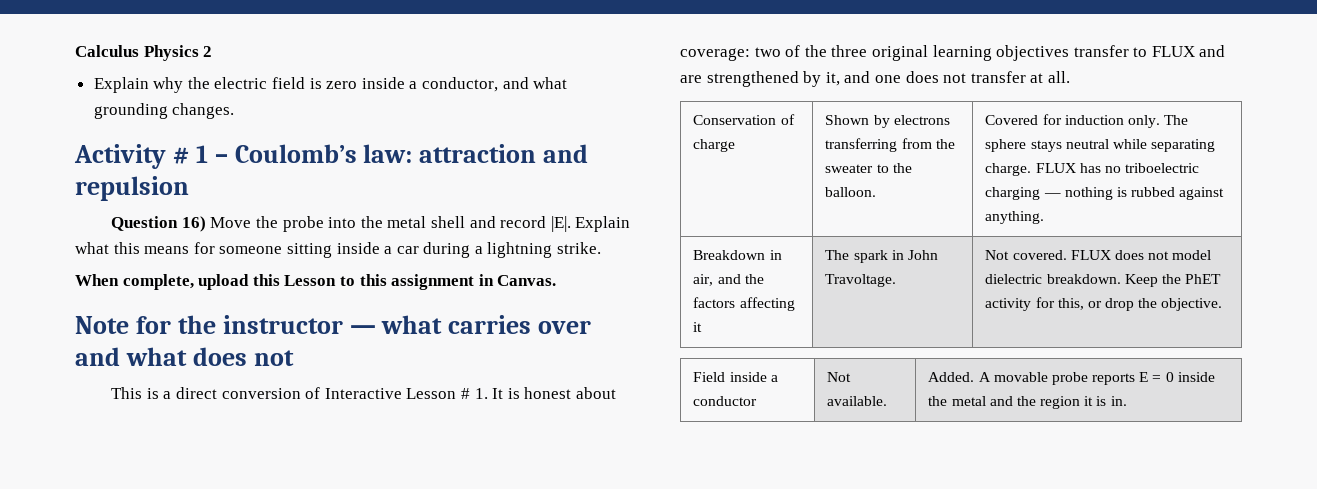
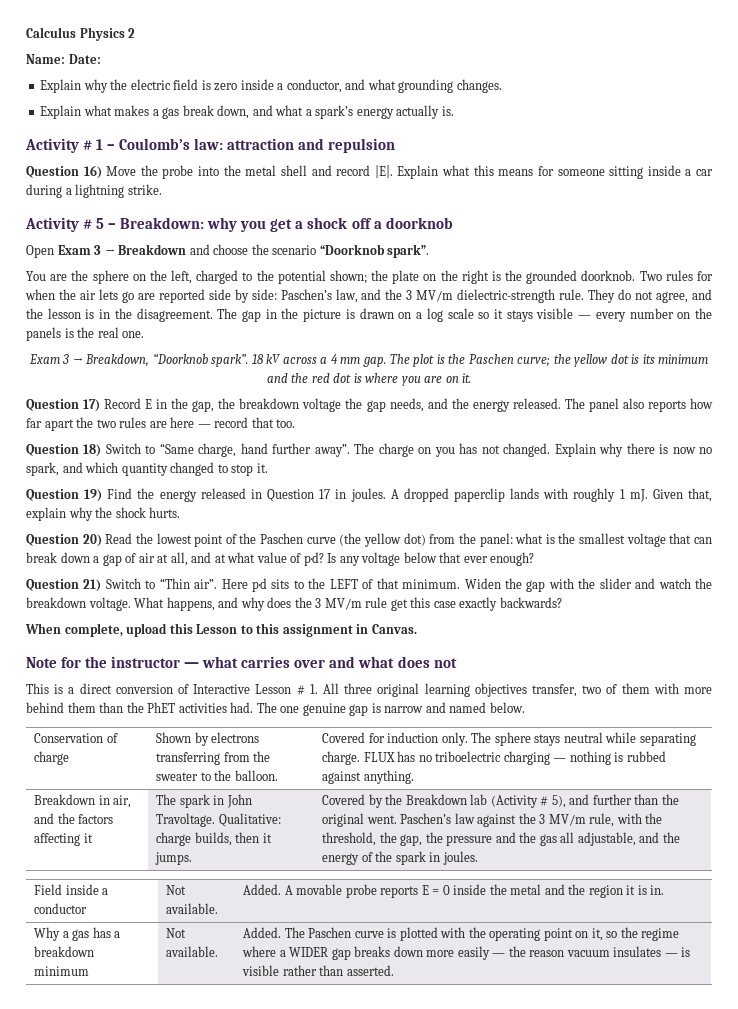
(213, 51) none -> [26,54,101,64] // Name: Date:
(235, 111) none -> [40,105,454,119] // Explain what makes a gas break down, and what a spark’s energy actually is.
(602, 248) none -> [25,217,453,232] [26,244,430,258] [26,270,713,284] [25,289,713,303] [26,308,713,322] [26,327,145,341] [28,353,709,367] [266,373,472,386] [26,398,713,412] [26,417,296,431] [26,443,713,457] [26,462,268,476] [26,488,712,502] [26,507,181,521] [26,533,712,547] [26,552,535,566] [26,578,712,592] [26,597,562,611] // Activity # 5 – Breakdown: why you get a shock off a doorknob // Open Exam 3 → Breakdown and choose the scenario “Doorknob spark”. // You are the sphere on the left, charged to the potential shown; the plate on the right is the grounded doorknob. Two rules for when the air lets go are reported side by side: Paschen’s law, and the 3 MV/m dielectric-strength rule. They do not agree, and the lesson is in the disagreement. The gap in the picture is drawn on a log scale so it stays visible — every number on the panels is the real one. // Exam 3 → Breakdown, “Doorknob spark”. 18 kV across a 4 mm gap. The plot is the Paschen curve; the yellow dot is its minimum and the red dot is where you are on it. // Question 17) Record E in the gap, the breakdown voltage the gap needs, and the energy released. The panel also reports how far apart the two rules are here — record that too. // Question 18) Switch to “Same charge, hand further away”. The charge on you has not changed. Explain why there is now no spark, and which quantity changed to stop it. // Question 19) Find the energy released in Question 17 in joules. A dropped paperclip lands with roughly 1 mJ. Given that, explain why the shock hurts. // Question 20) Read the lowest point of the Paschen curve (the yellow dot) from the panel: what is the smallest voltage that can break down a gap of air at all, and at what value of p·d? Is any voltage below that ever enough? // Question 21) Switch to “Thin air”. Here p·d sits to the LEFT of that minimum. Widen the gap with the slider and watch the breakdown voltage. What happens, and why does the 3 MV/m rule get this case exactly backwards?
[492,387,616,399] [680,45,1226,61] [680,71,1070,87] It is honest about coverage: two of the three original learning objectives transfer to FLUX and are strengthened by it, and one does not transfer at all. -> [322,683,713,697] [26,702,525,716] All three original learning objectives transfer, two of them with more behind them than the PhET activities had. The one genuine gap is narrow and named below.
[985,250,1212,260] [985,274,1222,287] [985,297,1223,311] | Not covered. FLUX does not model dielectric breakdown. Keep the PhET activity for this, or drop the objective. -> [218,813,281,827] [156,832,272,846] [155,852,193,865] [322,794,679,808] [322,813,663,827] [322,832,680,846] [322,851,478,865] Qualitative: charge builds, then it jumps. | Covered by the Breakdown lab (Activity # 5), and further than the original went. Paschen’s law against the 3 MV/m rule, with the threshold, the gap, the pressure and the gas all adjustable, and the energy of the spark in joules.
(1127, 401) none -> [34,927,121,941] [34,946,95,957] [34,966,90,976] [166,928,187,938] [166,946,219,957] [243,927,680,941] [242,946,691,960] [242,965,394,976] // Why a gas has a breakdown minimum | Not available. | Added. The Paschen curve is plotted with the operating point on it, so the regime where a WIDER gap breaks down more easily — the reason vacuum insulates — is visible rather than asserted.

